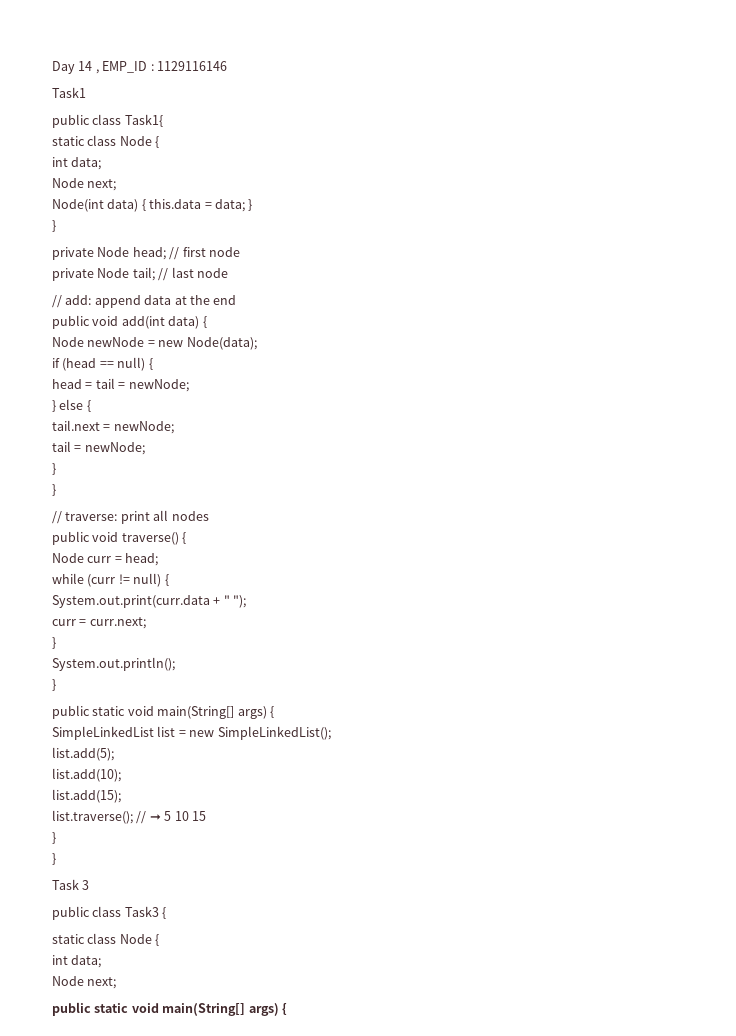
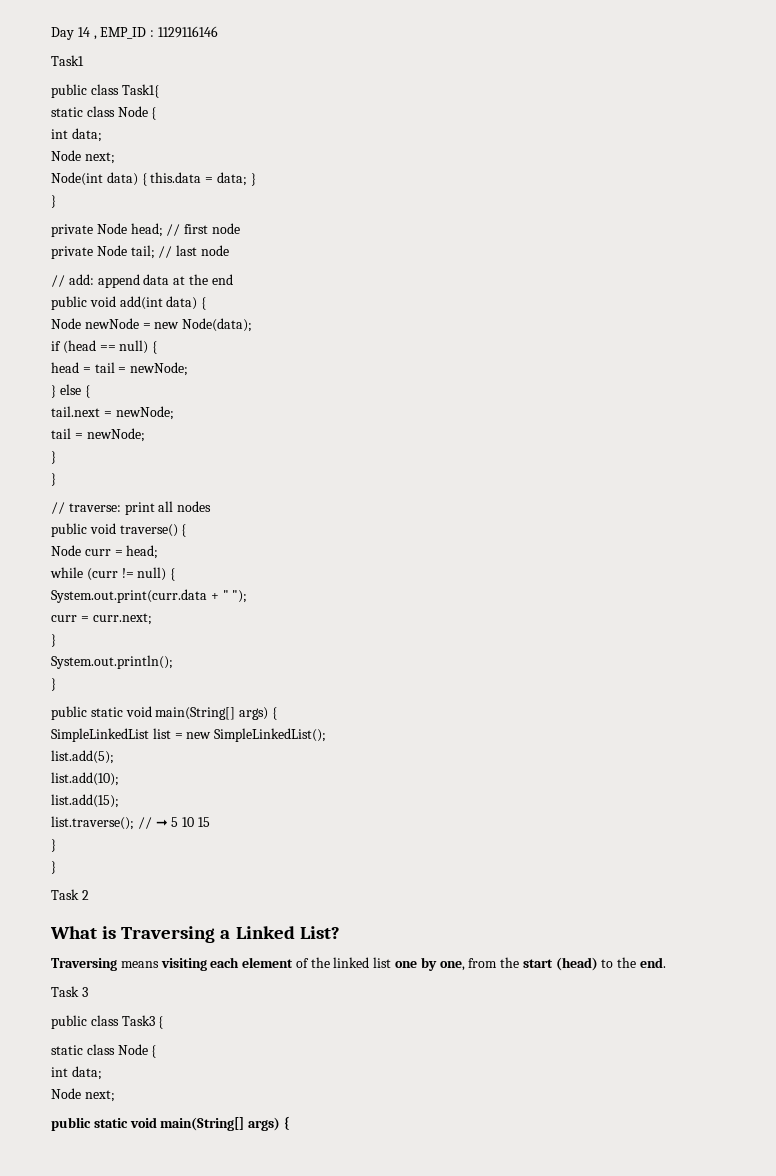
(56, 859) none -> [51,889,89,900] [50,926,340,943] [51,957,667,971] // Task 2 // What is Traversing a Linked List? // Traversing means visiting each element of the linked list one by one, from the start (head) to the end.

